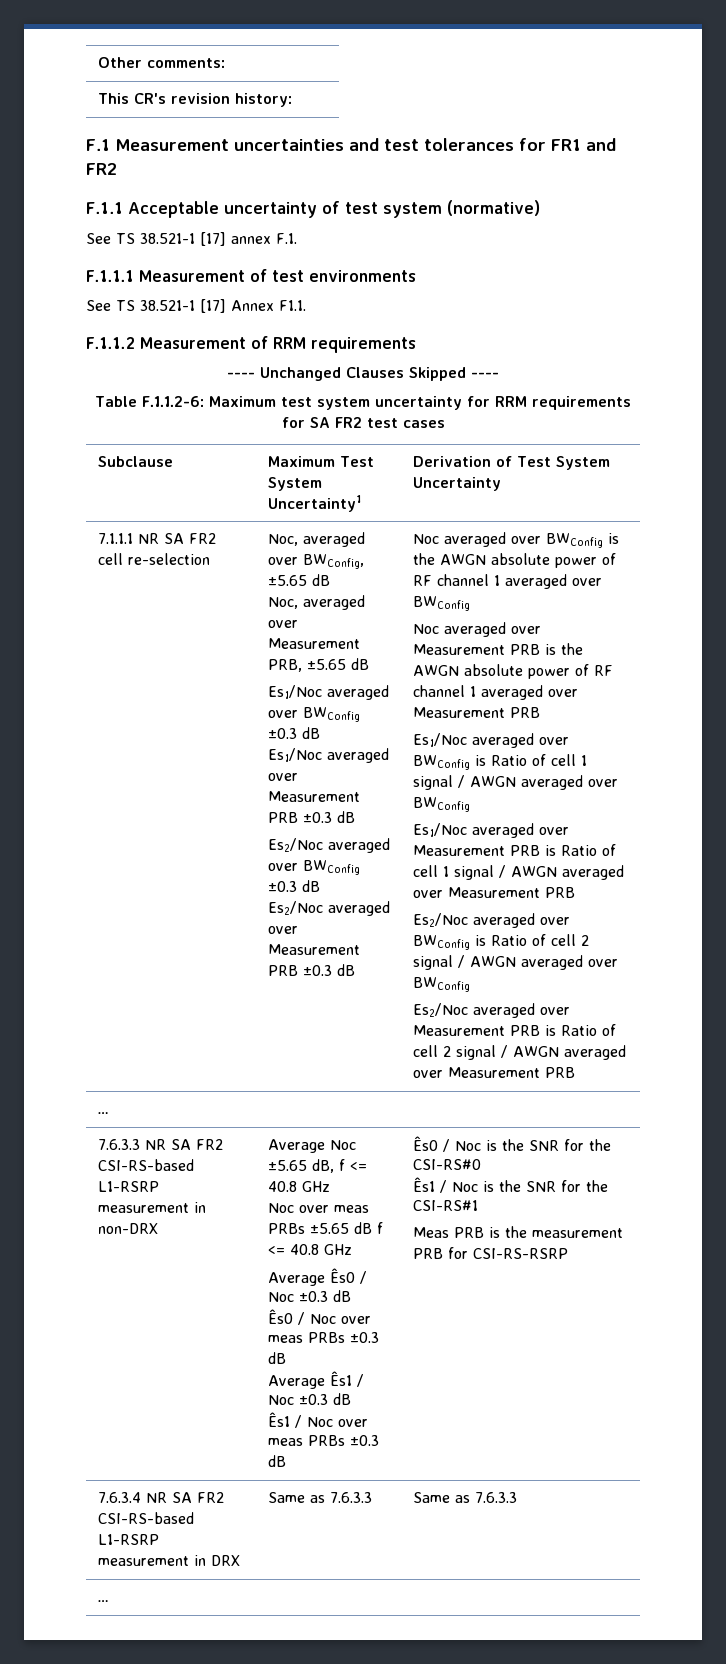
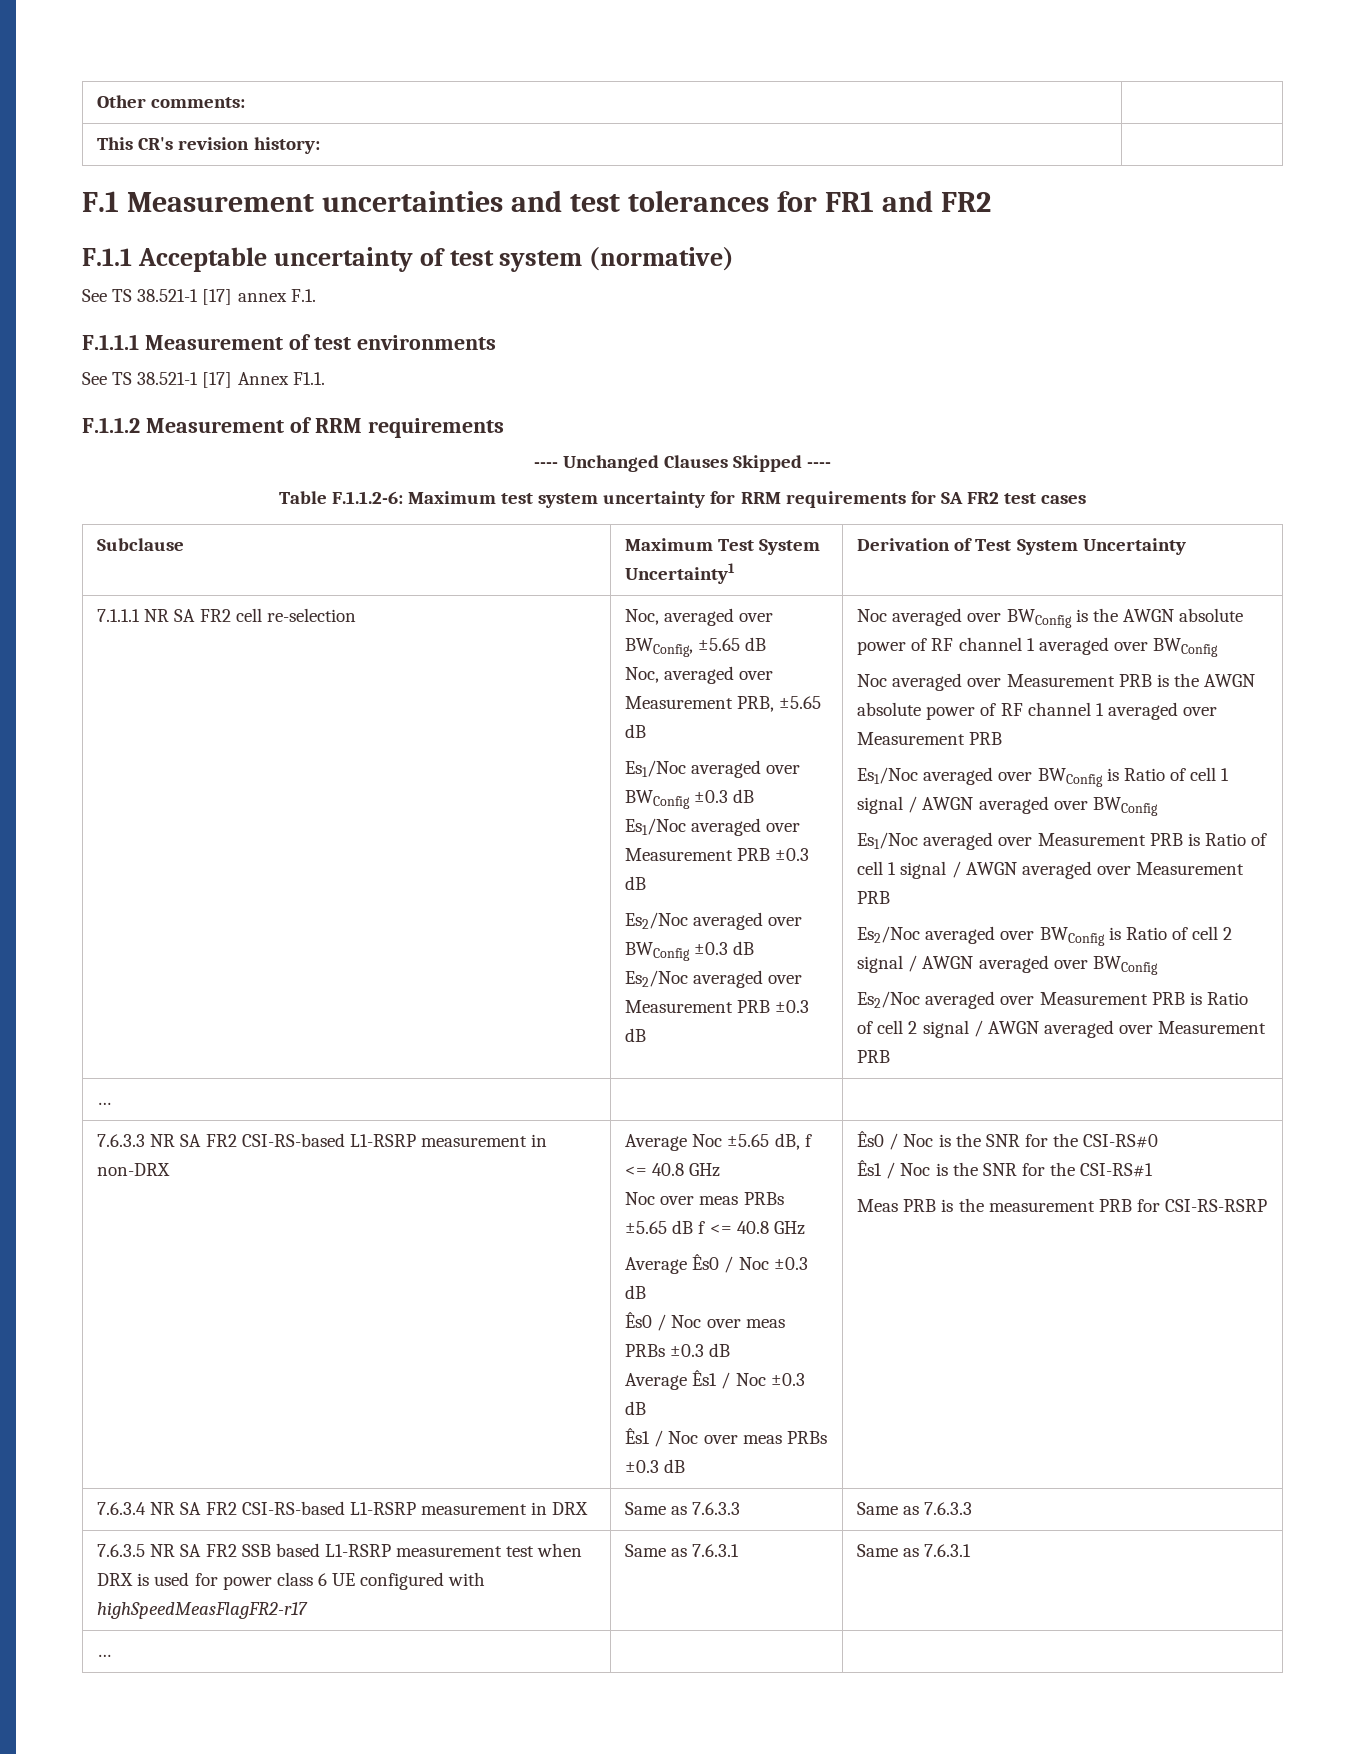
(517, 1497) none -> [97,1543,583,1557] [97,1572,486,1590] [97,1602,309,1619] [625,1544,740,1557] [857,1544,972,1557] // 7.6.3.5 NR SA FR2 SSB based L1-RSRP measurement test when DRX is used for power class 6 UE configured with highSpeedMeasFlagFR2-r17 | Same as 7.6.3.1 | Same as 7.6.3.1

